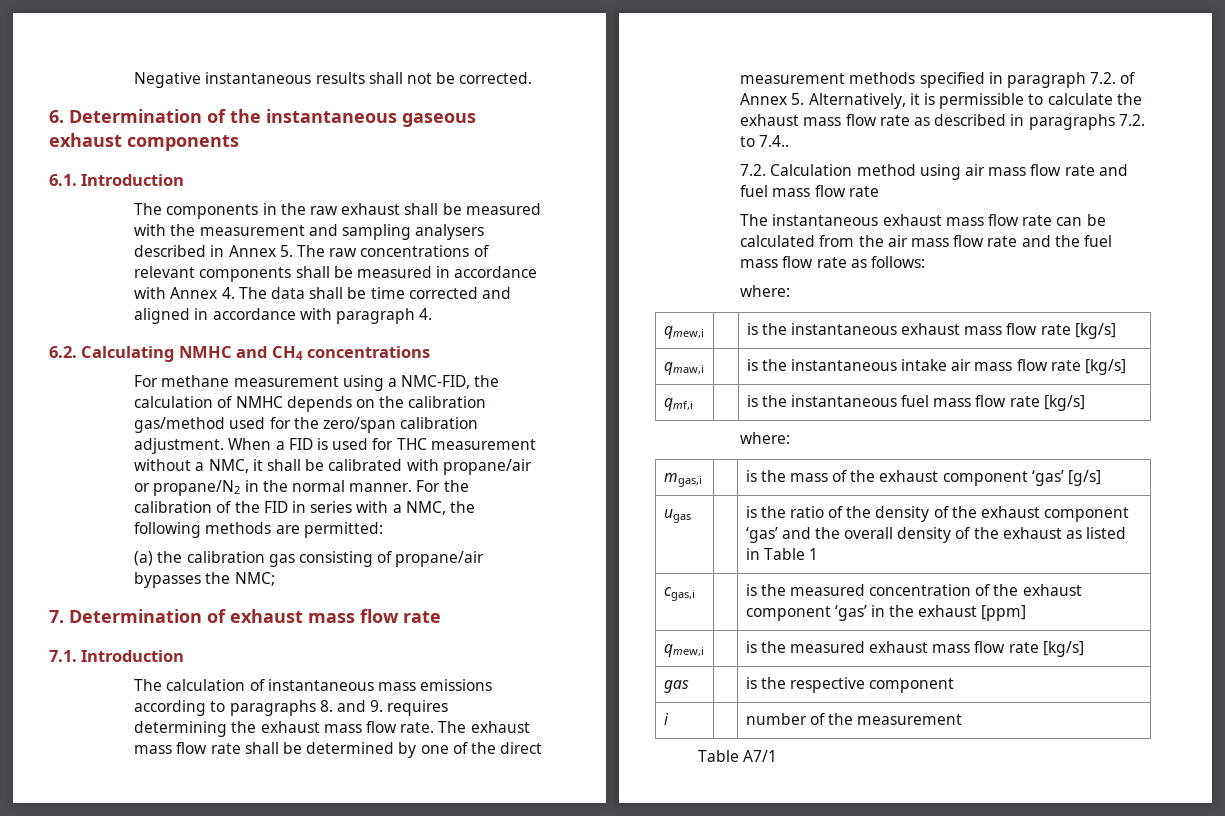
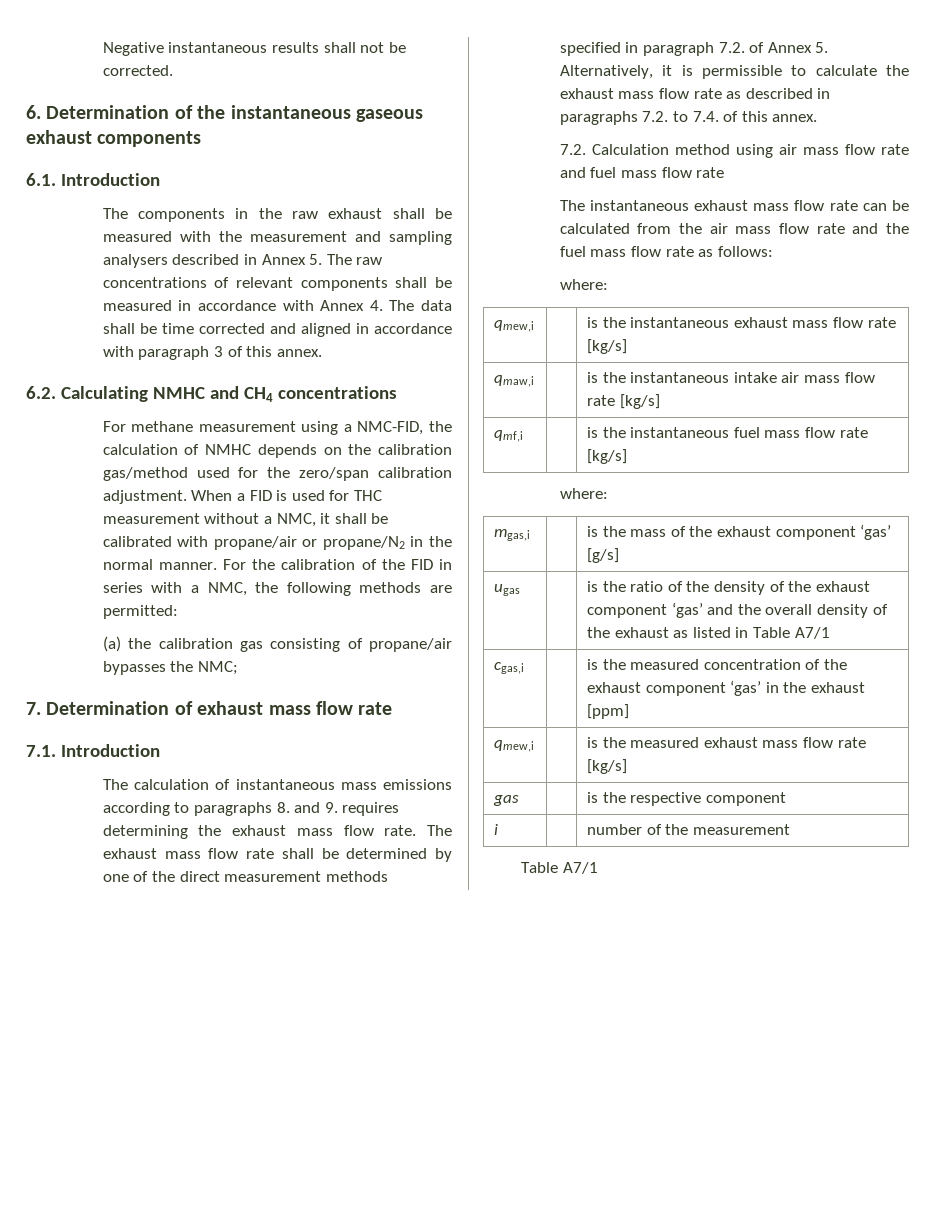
[419,308,433,320] 4. -> [213,346,322,357] 3 of this annex.
[759,135,790,147] 7.4.. -> [692,111,818,122] 7.4. of this annex.
[808,548,818,560] 1 -> [794,627,830,639] A7/1

